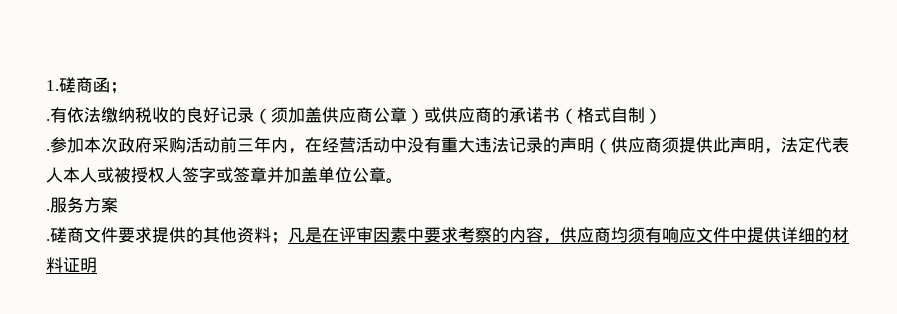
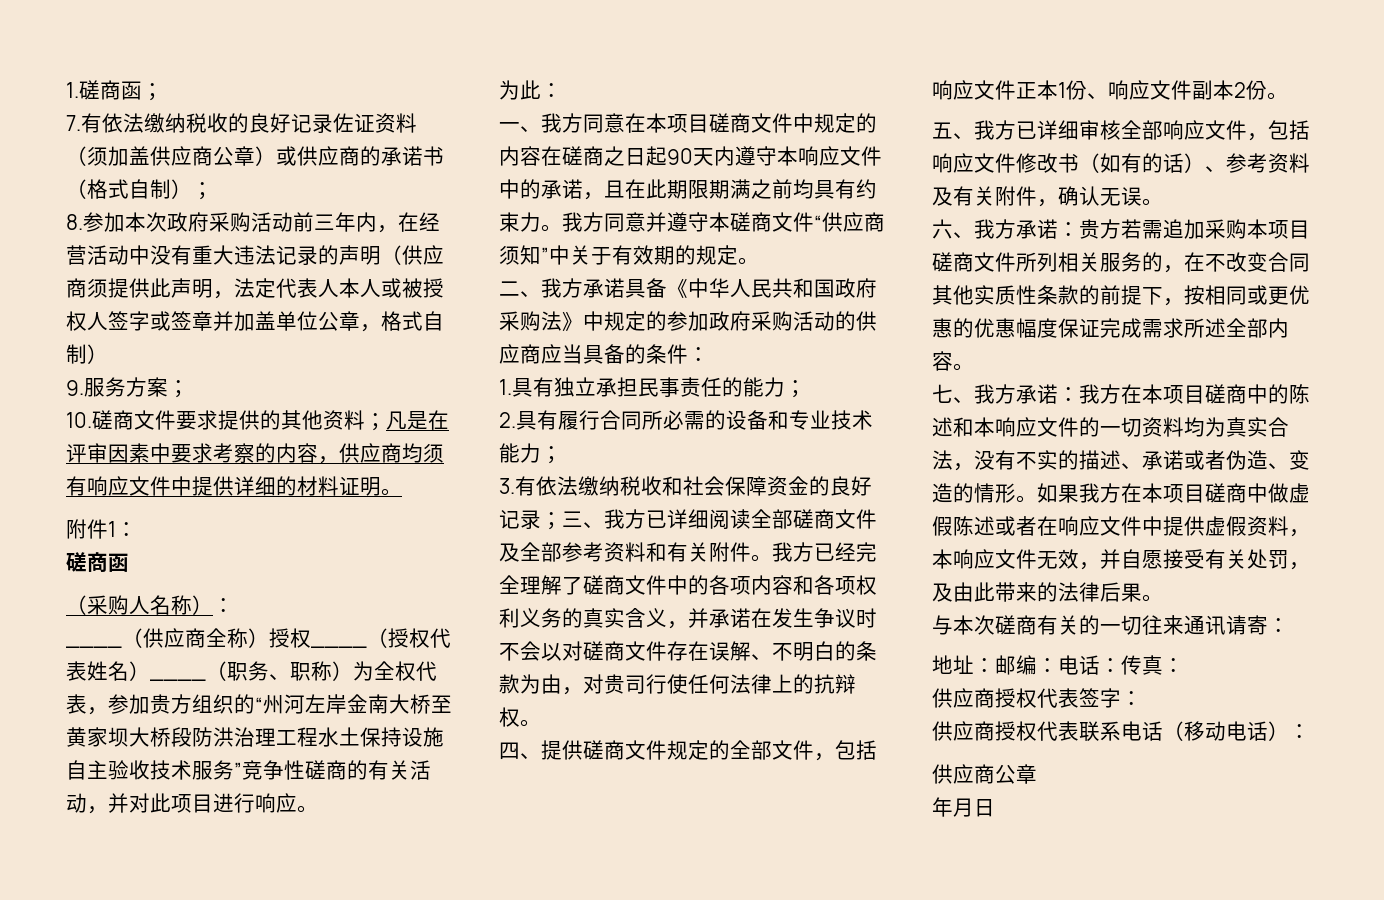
[46,119,50,121] . -> [66,115,81,131] 7.
(254, 115) none -> [333,113,417,133] 佐证资料
[46,149,50,151] // . -> [192,182,213,200] [66,214,83,230] ； // 8.
[386,178,403,183] [46,209,50,211] 。 // . -> [360,311,444,332] [66,344,108,364] [66,380,84,396] ，格式自制） // 9.
[46,239,50,241] // . -> [168,380,189,398] [66,412,92,428] ； // 10.
(97, 265) none -> [381,488,402,496] [66,519,137,539] [66,552,129,572] [66,595,234,615] [66,628,451,648] [66,661,437,681] [66,694,452,715] [66,727,444,747] [66,760,431,780] [66,793,318,814] [499,80,562,100] [499,113,877,133] [499,146,882,166] [499,179,877,200] [499,212,885,232] [499,245,759,265] [499,278,877,298] [499,311,877,331] [499,344,709,364] [499,377,806,398] [499,410,873,430] [499,443,562,464] [499,476,872,496] [499,509,877,530] [499,542,877,562] [499,575,877,595] [499,608,877,629] [499,641,877,661] [499,674,856,695] [499,707,541,727] [499,740,877,761] [932,80,1288,100] [932,120,1310,141] [932,153,1310,173] [932,186,1163,207] [932,219,1310,239] [932,252,1310,273] [932,285,1310,306] [932,318,1289,338] [932,351,974,371] [932,384,1310,404] [932,417,1289,437] [932,450,1310,471] [932,483,1310,503] [932,516,1310,537] [932,549,1310,570] [932,582,1163,602] [932,615,1289,635] [932,655,1184,675] [932,688,1142,708] [932,721,1310,742] [932,764,1037,784] [932,797,995,817] 。 // 附件1： // 磋商函 // （采购人名称）： // ____（供应商全称）授权____（授权代表姓名）____（职务、职称）为全权代表，参加贵方组织的“州河左岸金南大桥至黄家坝大桥段防洪治理工程水土保持设施自主验收技术服务”竞争性磋商的有关活动，并对此项目进行响应。 // 为此： // 一、我方同意在本项目磋商文件中规定的内容在磋商之日起90天内遵守本响应文件中的承诺，且在此期限期满之前均具有约束力。我方同意并遵守本磋商文件“供应商须知”中关于有效期的规定。 // 二、我方承诺具备《中华人民共和国政府采购法》中规定的参加政府采购活动的供应商应当具备的条件： // 1.具有独立承担民事责任的能力； // 2.具有履行合同所必需的设备和专业技术能力； // 3.有依法缴纳税收和社会保障资金的良好记录；三、我方已详细阅读全部磋商文件及全部参考资料和有关附件。我方已经完全理解了磋商文件中的各项内容和各项权利义务的真实含义，并承诺在发生争议时不会以对磋商文件存在误解、不明白的条款为由，对贵司行使任何法律上的抗辩权。 // 四、提供磋商文件规定的全部文件，包括响应文件正本1份、响应文件副本2份。 // 五、我方已详细审核全部响应文件，包括响应文件修改书（如有的话）、参考资料及有关附件，确认无误。 // 六、我方承诺：贵方若需追加采购本项目磋商文件所列相关服务的，在不改变合同其他实质性条款的前提下，按相同或更优惠的优惠幅度保证完成需求所述全部内容。 // 七、我方承诺：我方在本项目磋商中的陈述和本响应文件的一切资料均为真实合法，没有不实的描述、承诺或者伪造、变造的情形。如果我方在本项目磋商中做虚假陈述或者在响应文件中提供虚假资料，本响应文件无效，并自愿接受有关处罚，及由此带来的法律后果。 // 与本次磋商有关的一切往来通讯请寄： // 地址：邮编：电话：传真： // 供应商授权代表签字： // 供应商授权代表联系电话（移动电话）： // 供应商公章 // 年月日

